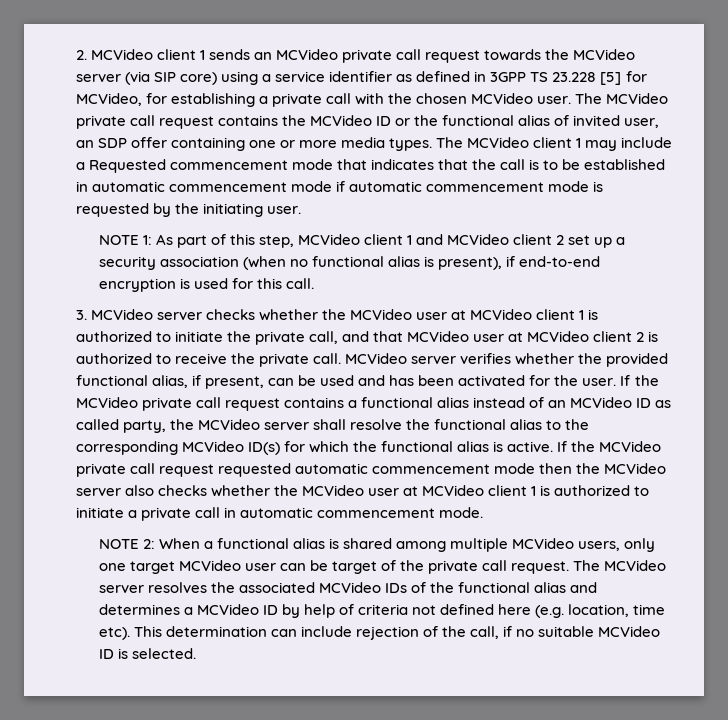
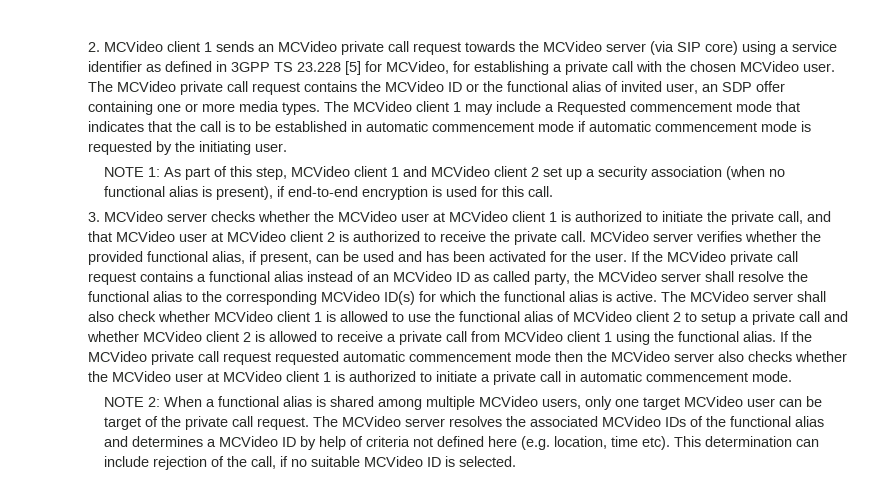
(554, 446) none -> [661,291,827,302] [88,311,849,325] [87,331,777,345] The MCVideo server shall also check whether MCVideo client 1 is allowed to use the functional alias of MCVideo client 2 to setup a private call and whether MCVideo client 2 is allowed to receive a private call from MCVideo client 1 using the functional alias.

